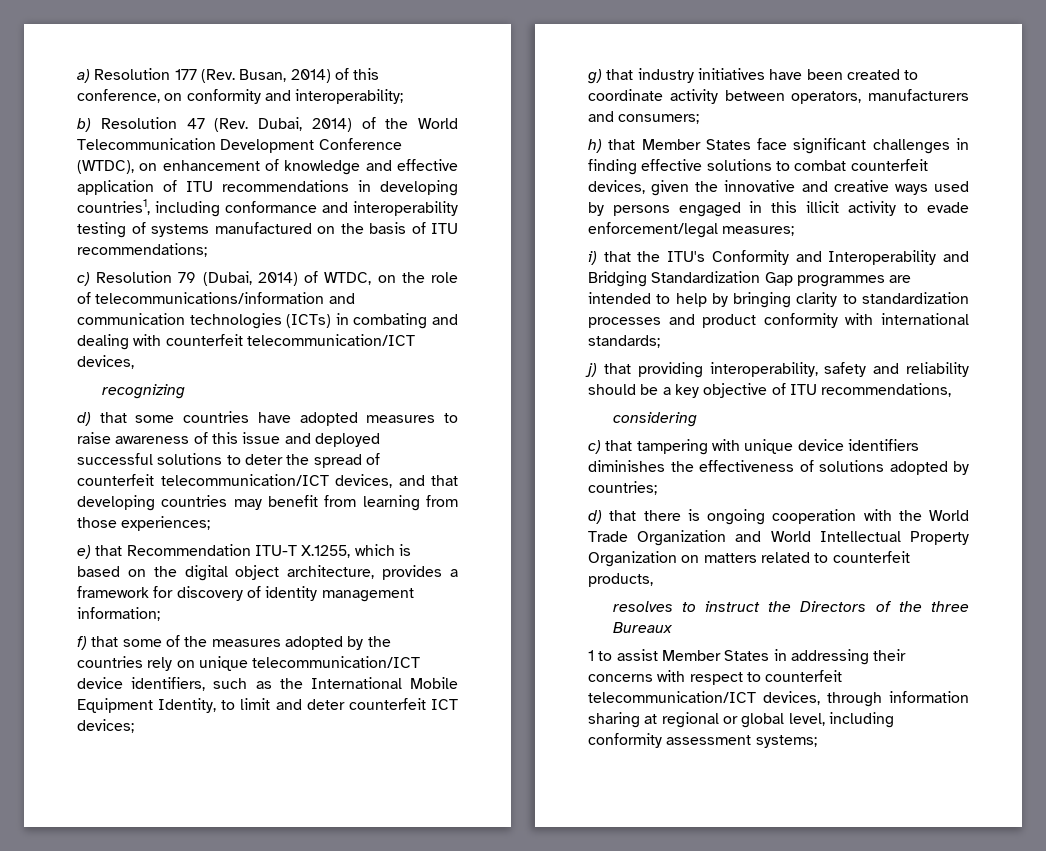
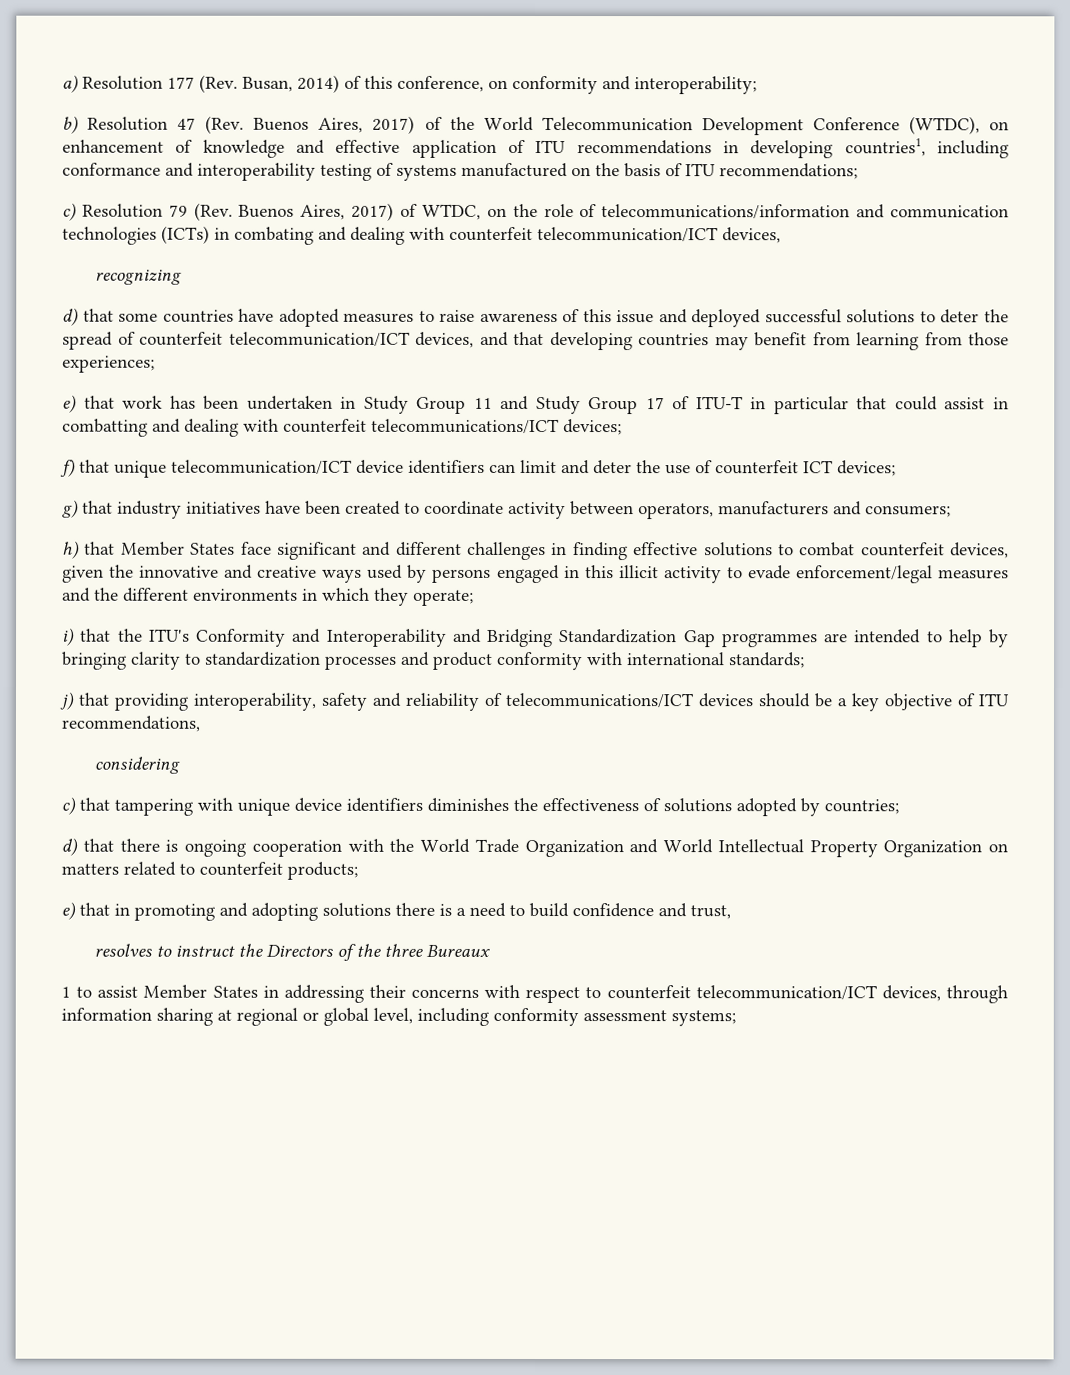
[258,117,352,132] Dubai, 2014) -> [253,115,416,134] Buenos Aires, 2017)
[202,271,298,286] (Dubai, 2014) -> [193,202,395,221] (Rev. Buenos Aires, 2017)
[126,544,411,558] [77,565,458,581] [77,586,414,602] [77,607,160,621] [77,635,391,650] [77,656,421,671] [77,677,459,691] [77,698,345,713] Recommendation ITU-T X.1255, which is based on the digital object architecture, provides a framework for discovery of identity management information; // f) that some of the measures adopted by the countries rely on unique telecommunication/ICT device identifiers, such as the International Mobile Equipment Identity, to limit and deter -> [122,395,1009,415] [62,418,622,437] [60,458,713,478] work has been undertaken in Study Group 11 and Study Group 17 of ITU-T in particular that could assist in combatting and dealing with counterfeit telecommunications/ICT devices; // f) that unique telecommunication/ICT device identifiers can limit and deter the use of
(867, 146) none -> [362,541,462,556] and different
[722,226,795,236] measures; -> [937,569,1009,580] [62,587,474,606] measures and the different environments in which they operate;
(969, 369) none -> [484,692,753,709] of telecommunications/ICT devices
[588,573,653,587] products, -> [287,861,358,880] [61,901,731,921] products; // e) that in promoting and adopting solutions there is a need to build confidence and trust,

